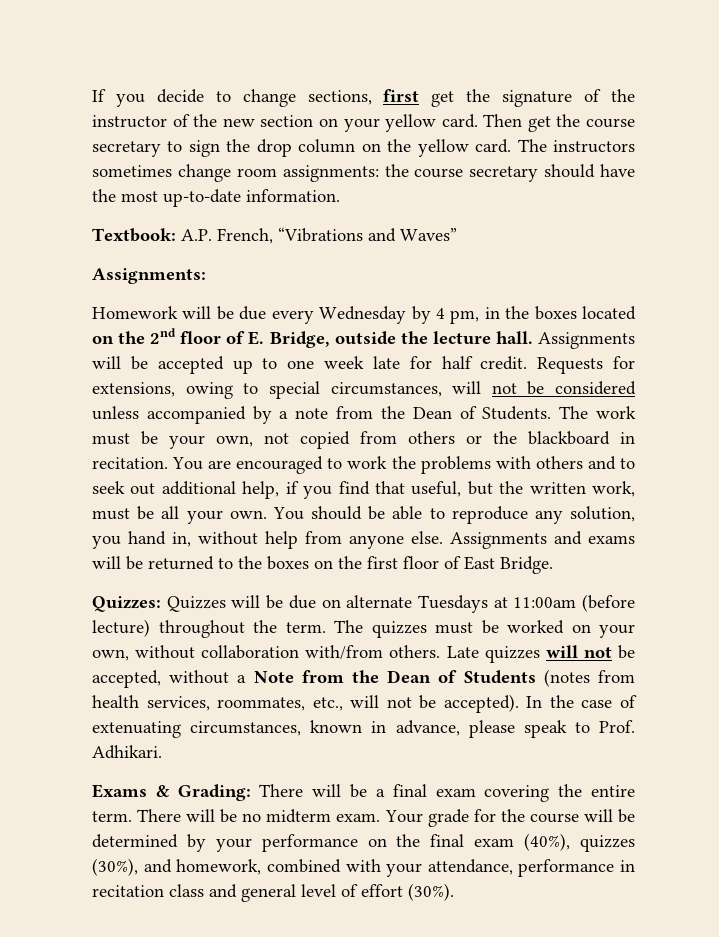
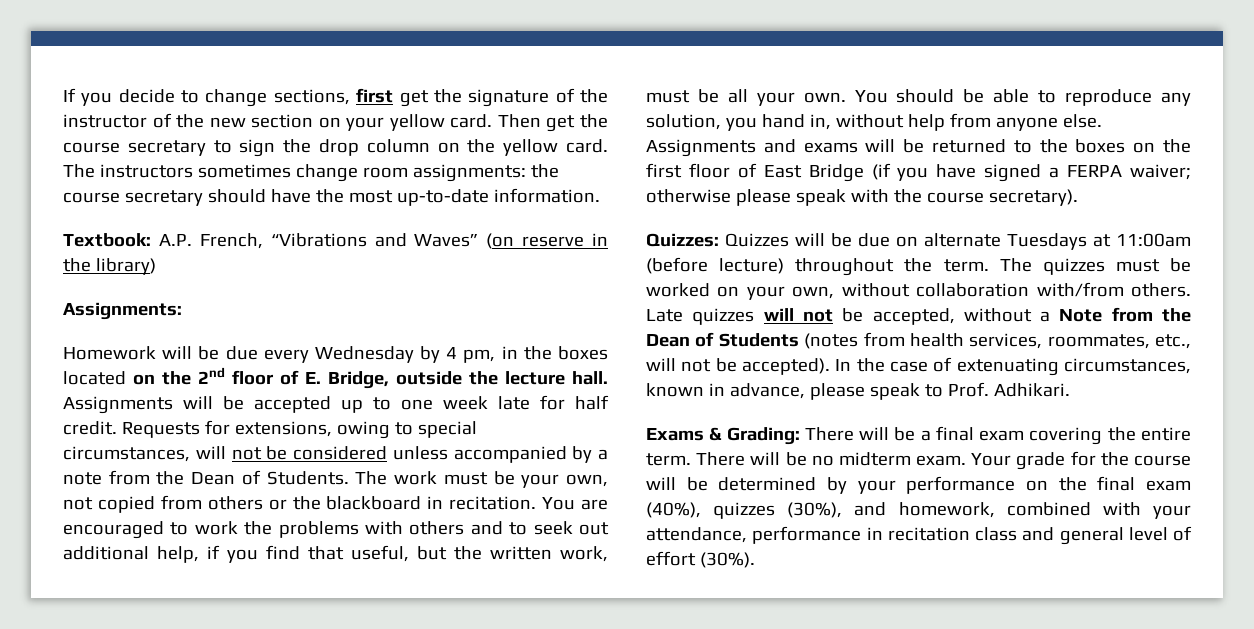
(457, 234) none -> [486,233,608,249] [63,258,156,275] (on reserve in the library)
[500,556,553,574] Bridge. -> [808,163,1192,182] [646,189,1078,206] Bridge (if you have signed a FERPA waiver; otherwise please speak with the course secretary).

